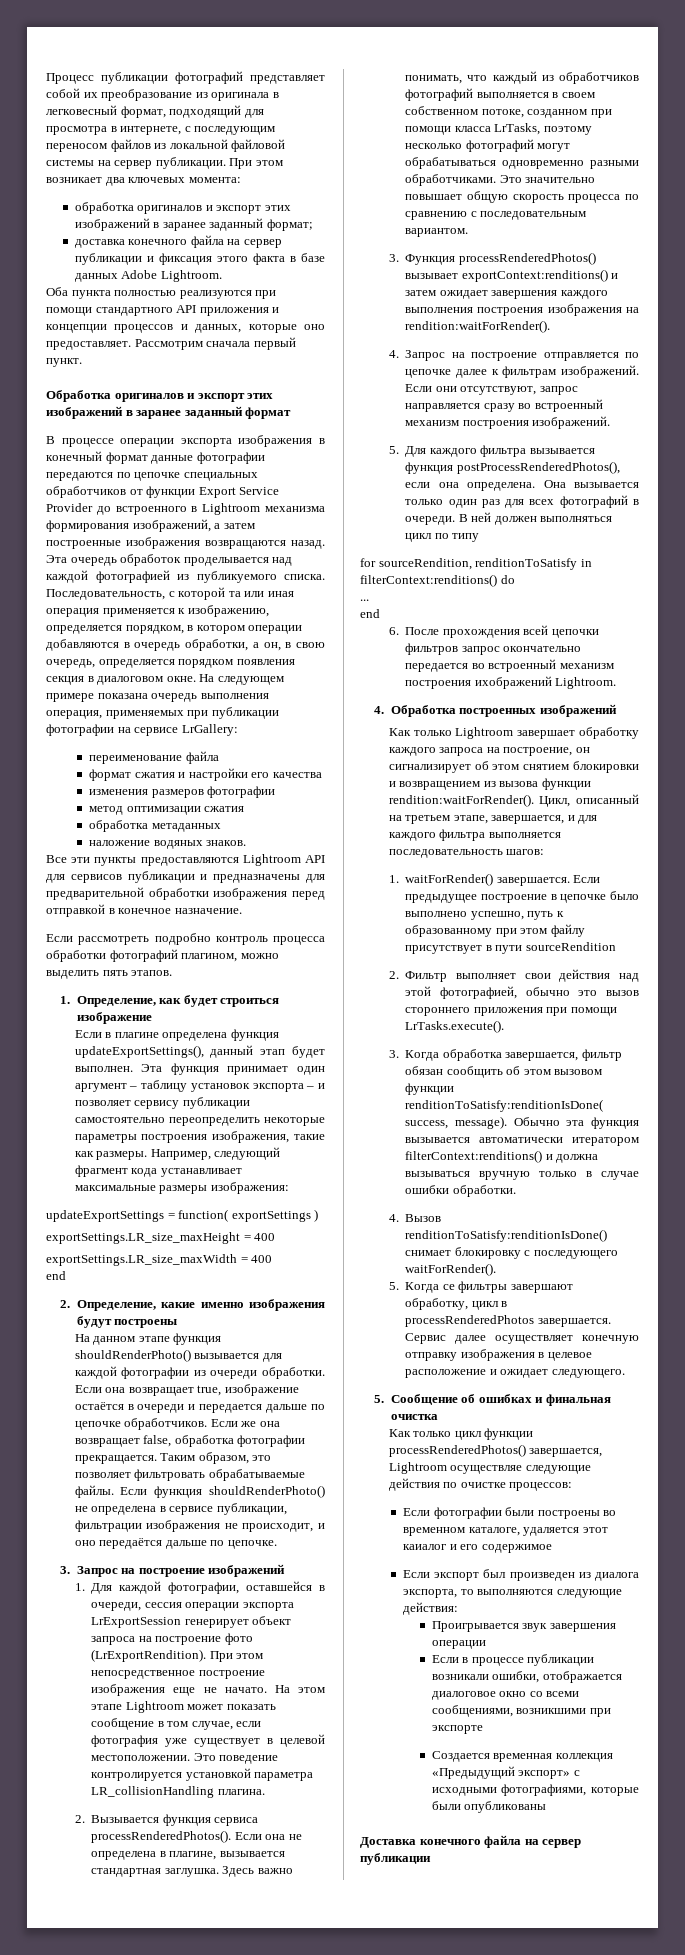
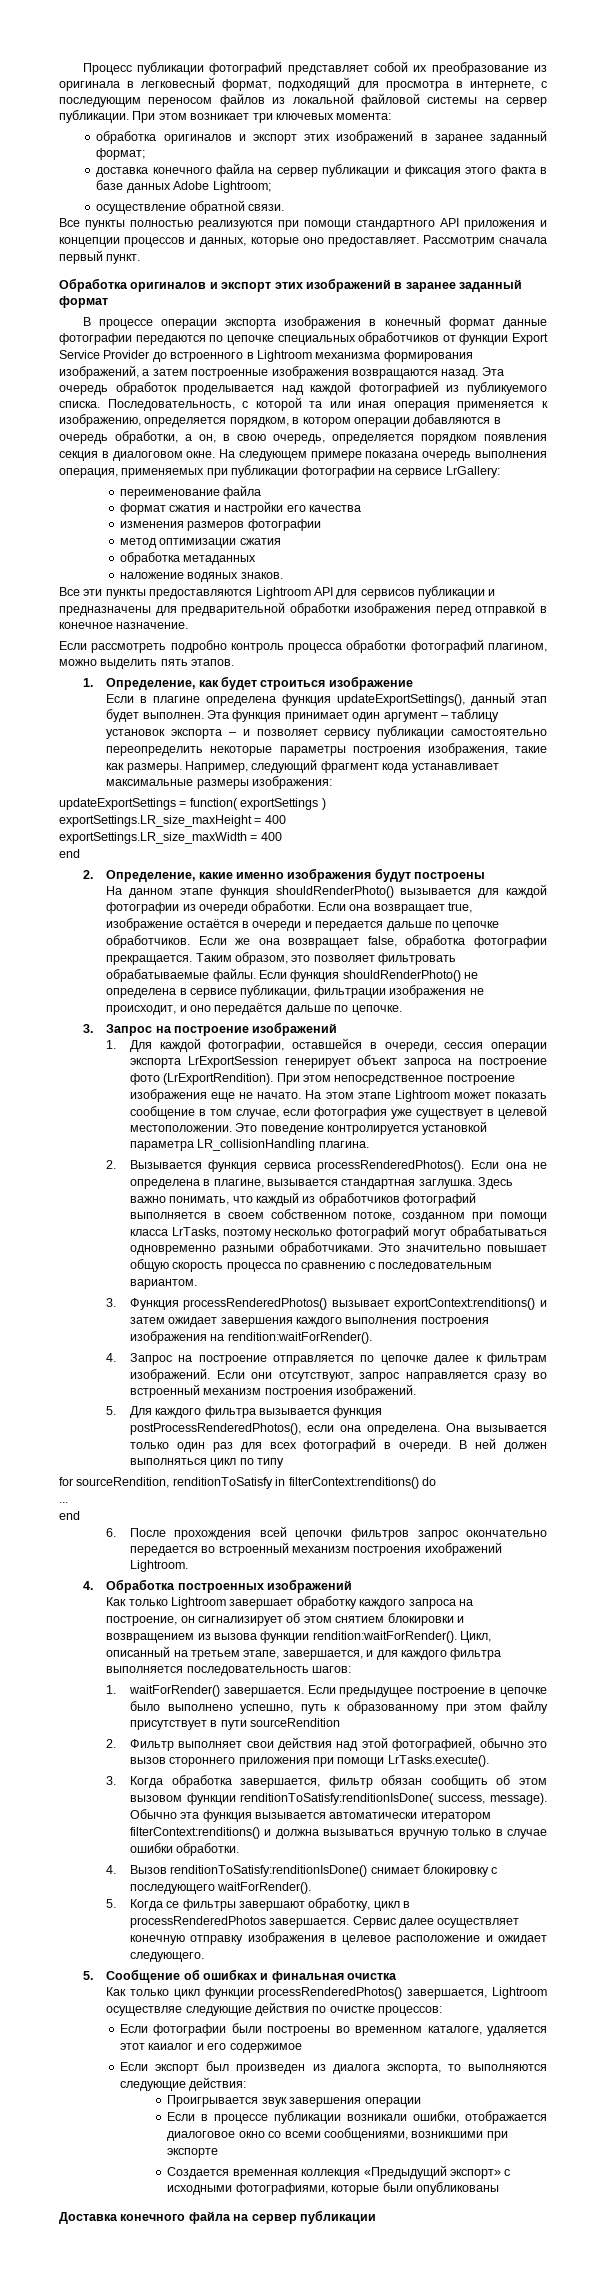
[105,177,125,186] два -> [252,113,273,123] три
[160,270,222,282] [46,287,111,299] Lightroom. // Оба пункта -> [212,181,271,193] [96,200,285,214] [59,218,125,230] Lightroom; // осуществление обратной связи. // Все пункты

